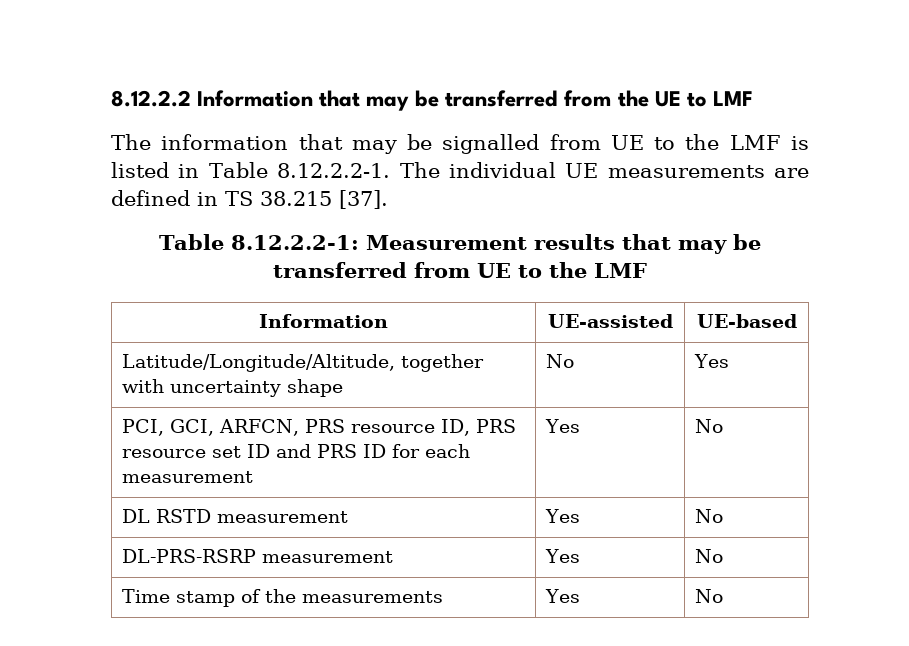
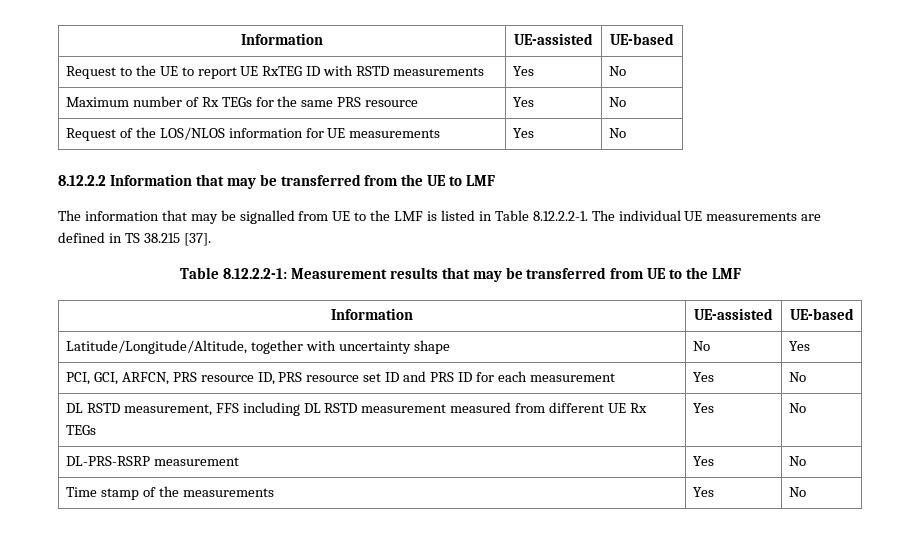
(111, 98) none -> [241,33,323,45] [514,33,593,45] [610,33,674,45] [65,65,485,79] [512,66,534,76] [608,66,626,76] [65,96,419,107] [512,97,534,107] [608,97,626,107] [65,127,441,141] [512,128,534,138] [608,128,626,138] Information | UE-assisted | UE-based // Request to the UE to report UE RxTEG ID with RSTD measurements | Yes | No // Maximum number of Rx TEGs for the same PRS resource | Yes | No // Request of the LOS/NLOS information for UE measurements | Yes | No //
[217,511,349,523] measurement -> [123,402,647,416] [65,425,96,435] measurement, FFS including DL RSTD measurement measured from different UE Rx TEGs

